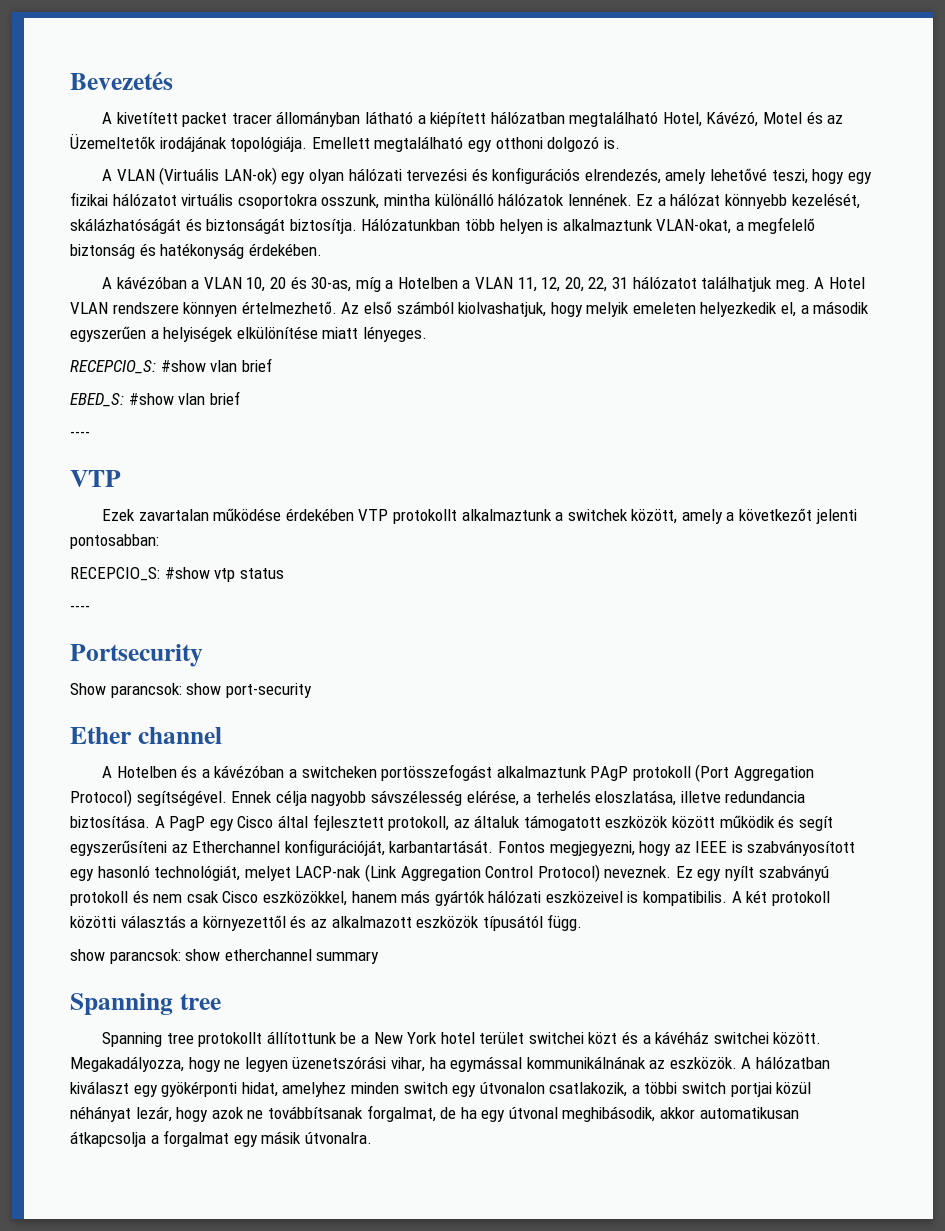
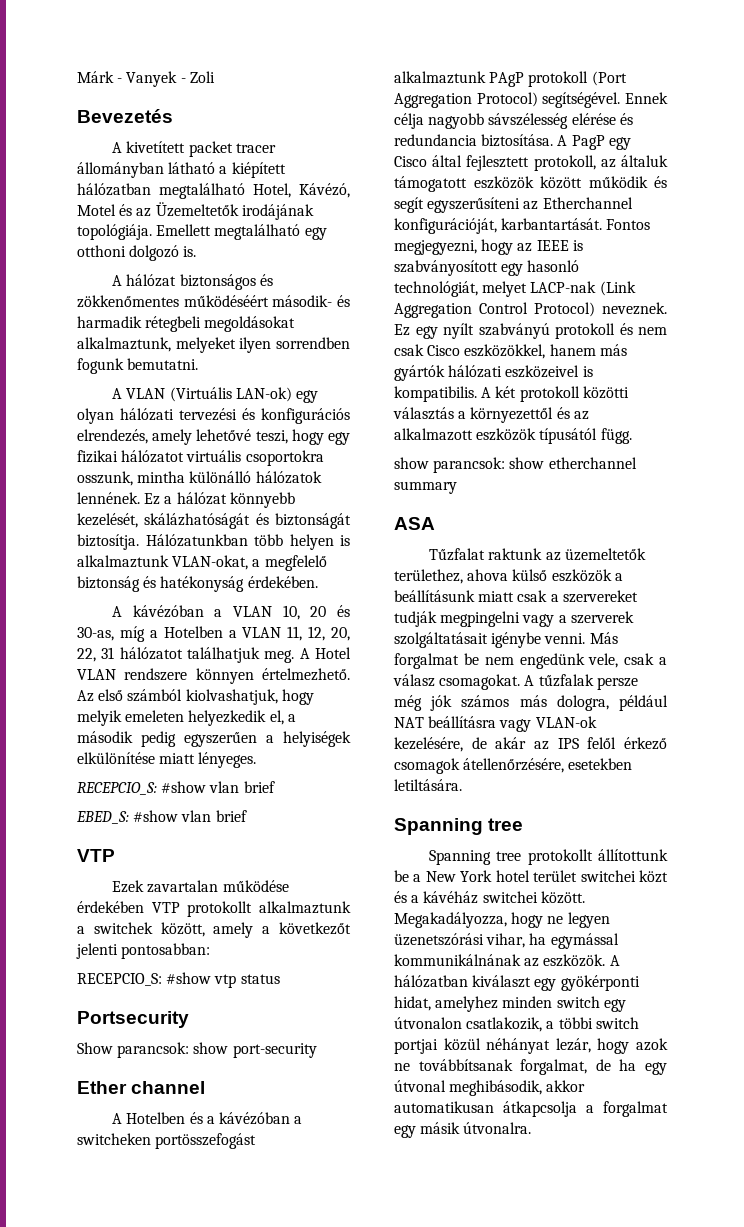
(70, 80) none -> [77,71,215,87] Márk - Vanyek - Zoli //
(620, 143) none -> [112,274,273,290] [77,295,350,308] [77,316,296,332] [77,337,350,353] [77,358,199,374] // A hálózat biztonságos és zökkenőmentes működéséért második- és harmadik rétegbeli megoldásokat alkalmaztunk, melyeket ilyen sorrendben fogunk bemutatni.
(870, 307) none -> [141,731,176,747] pedig
[70,431,90,438] // ---- -> (247, 816) none
[70,605,90,612] // ---- -> (280, 979) none
[466,790,721,806] elérése, a terhelés eloszlatása, illetve -> [571,113,633,125] elérése és
(380, 957) none -> [394,517,435,530] [429,548,646,561] [394,569,623,584] [394,590,638,603] [394,611,634,627] [394,632,618,648] [394,653,667,669] [393,674,638,690] [394,695,668,711] [394,716,597,732] [394,737,667,752] [394,758,633,774] [394,779,462,791] // ASA // Tűzfalat raktunk az üzemeltetők területhez, ahova külső eszközök a beállításunk miatt csak a szervereket tudják megpingelni vagy a szerverek szolgáltatásait igénybe venni. Más forgalmat be nem engedünk vele, csak a válasz csomagokat. A tűzfalak persze még jók számos más dologra, például NAT beállításra vagy VLAN-ok kezelésére, de akár az IPS felől érkező csomagok átellenőrzésére, esetekben letiltására.

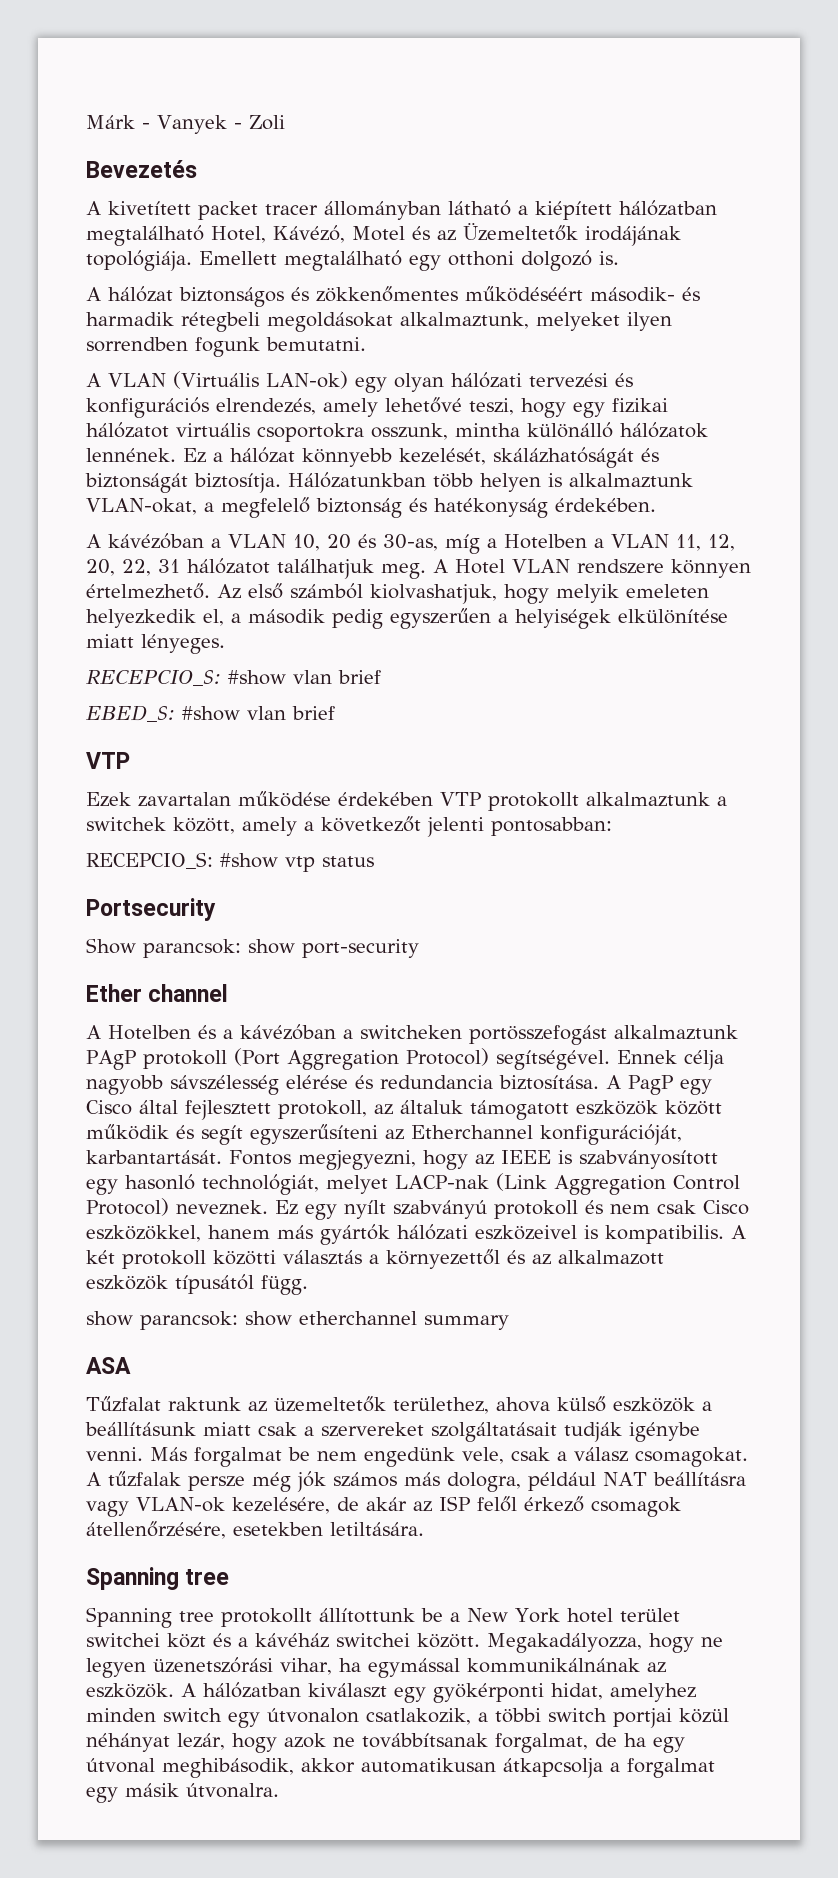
[394,611,634,627] [394,632,488,648] tudják megpingelni vagy a szerverek szolgáltatásait -> [431,1422,622,1442] szolgáltatásait tudják
[557,738,579,749] IPS -> [439,1496,470,1511] ISP

